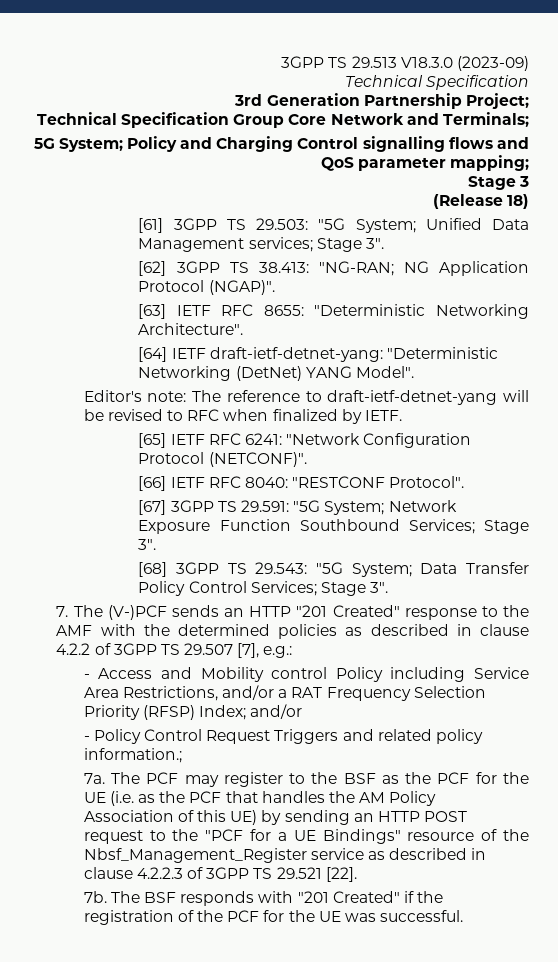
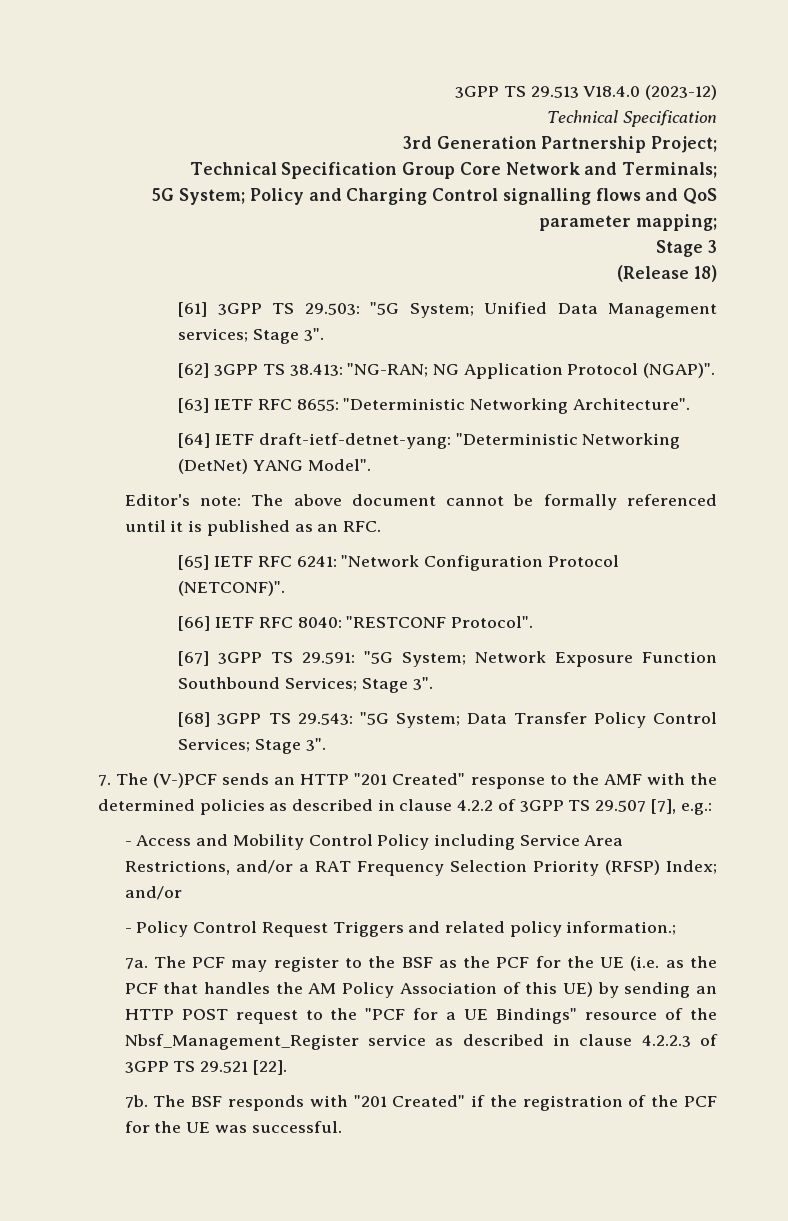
[400,56,529,71] V18.3.0 (2023-09) -> [583,85,718,100] V18.4.0 (2023-12)
[226,390,529,405] [83,409,402,424] reference to draft-ietf-detnet-yang will be revised to RFC when finalized by IETF. -> [293,494,717,510] [124,520,382,536] above document cannot be formally referenced until it is published as an RFC.
[271,667,328,679] control -> [308,834,373,846] Control

